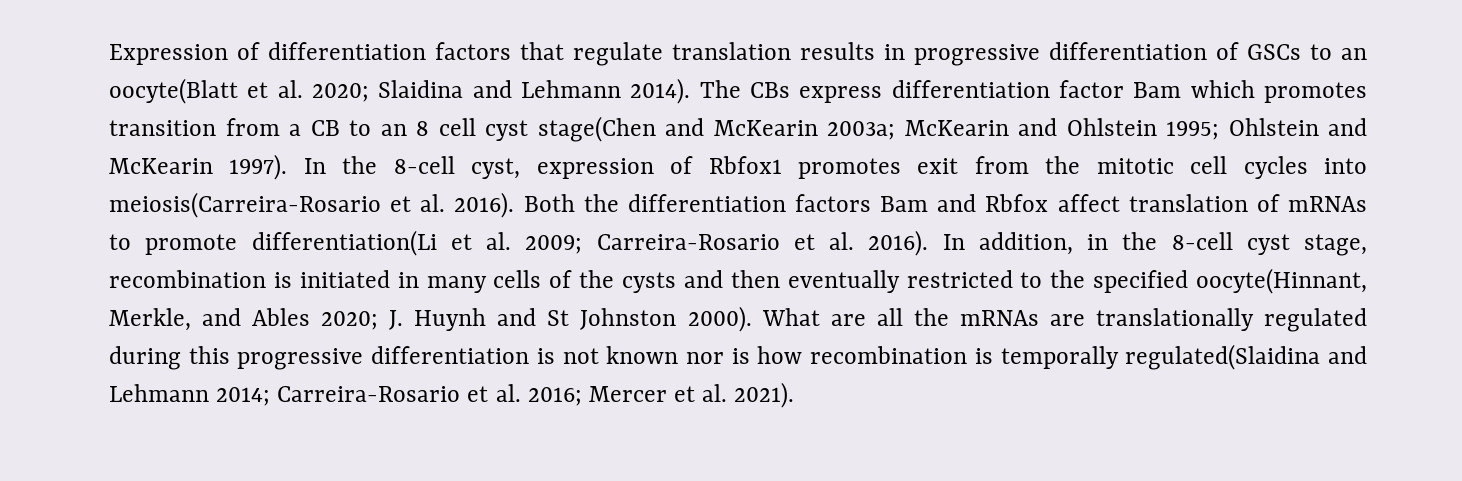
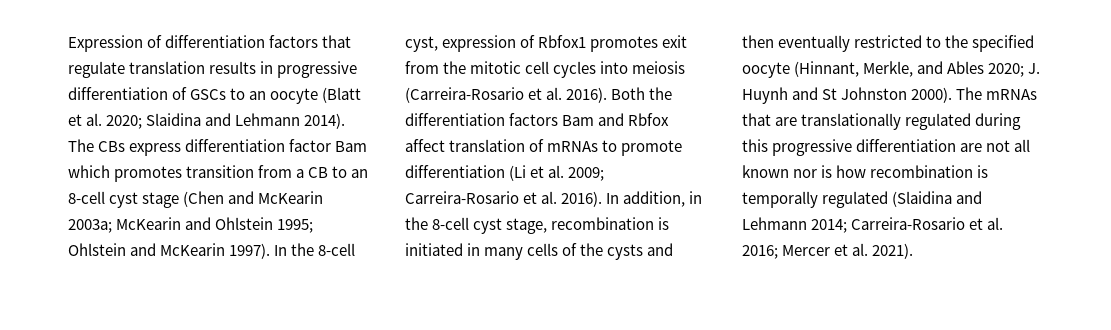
[109,78,238,104] oocyte(Blatt -> [270,87,362,104] oocyte (Blatt
[416,116,656,142] 8 cell cyst stage(Chen -> [68,191,225,208] 8-cell cyst stage (Chen
[109,192,381,218] meiosis(Carreira-Rosario -> [632,61,686,74] [405,87,524,103] meiosis (Carreira-Rosario
[251,230,437,256] differentiation(Li -> [405,165,527,181] differentiation (Li
[1196,268,1367,294] oocyte(Hinnant, -> [742,61,860,78] oocyte (Hinnant,
[761,308,1039,326] What are all the mRNAs -> [956,87,1038,100] [742,113,771,126] The mRNAs that
[536,348,599,364] is not -> [960,139,1031,152] are not all
[1125,344,1321,370] regulated(Slaidina -> [822,191,953,208] regulated (Slaidina

